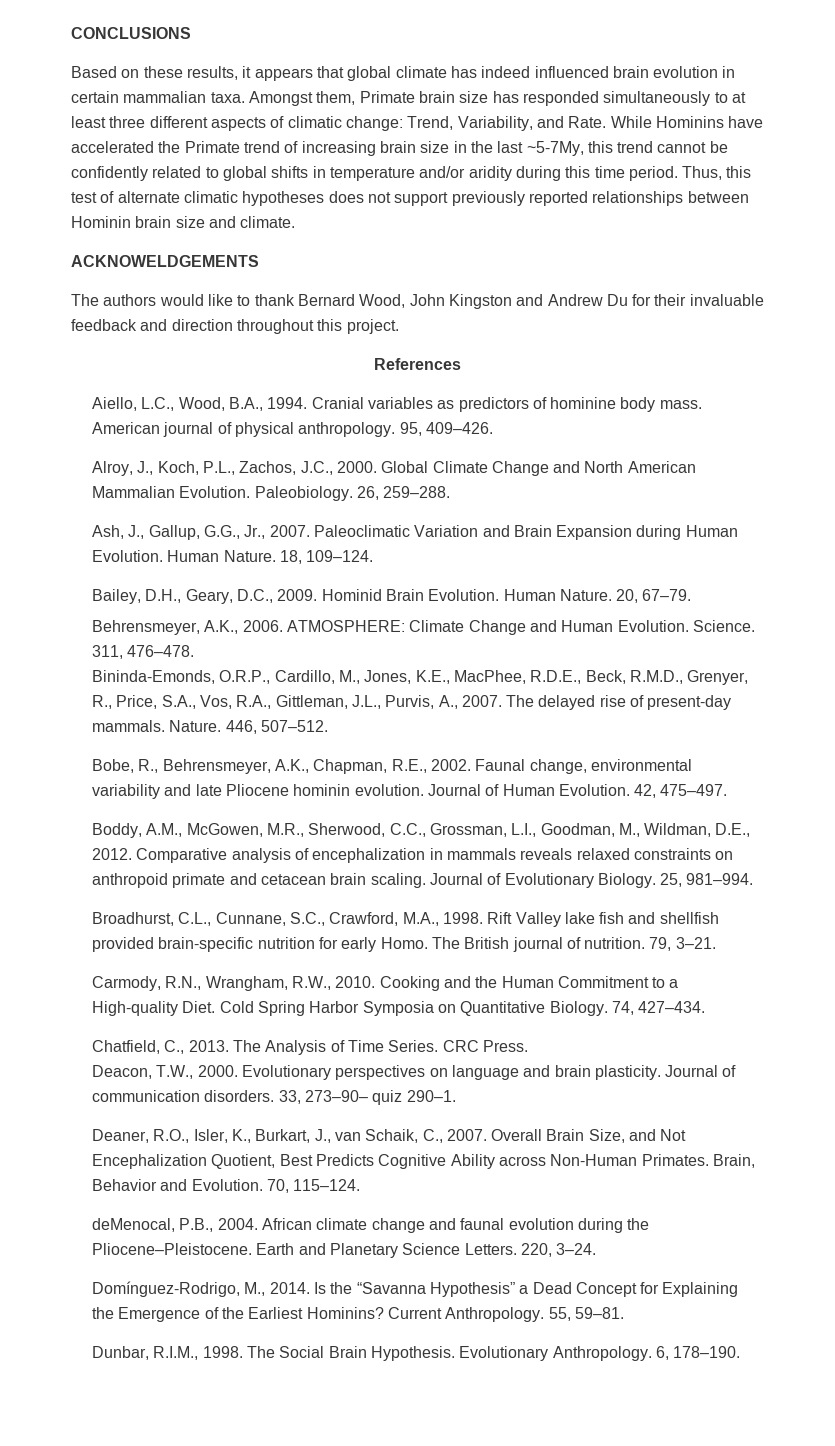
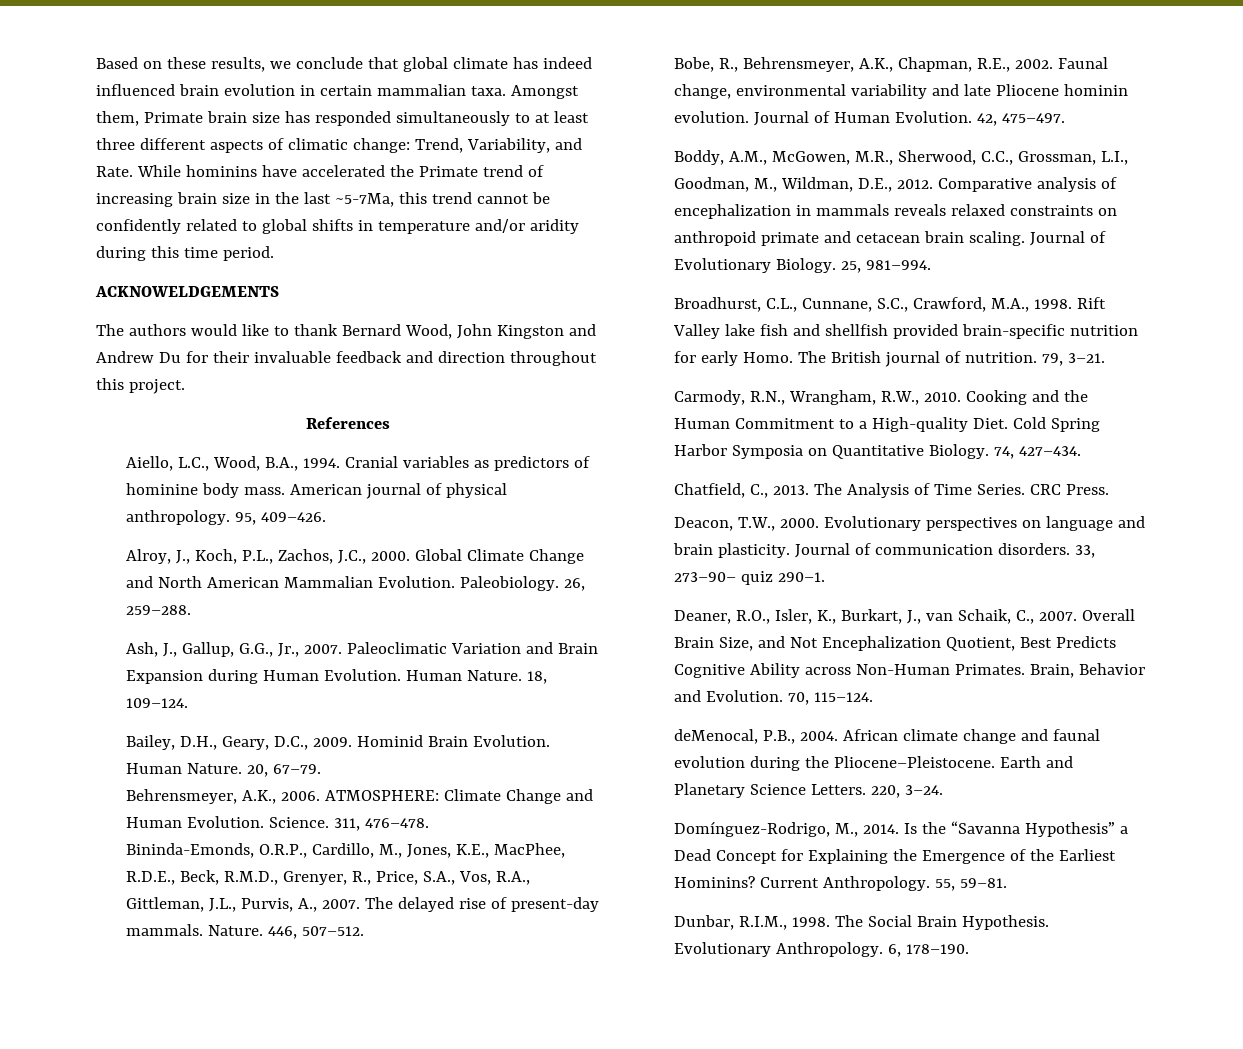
[71,27,191,39] CONCLUSIONS // -> (96, 63) none
[242,66,313,81] it appears -> [269,57,363,69] we conclude
[655,116,724,128] Hominins -> [185,165,257,177] hominins
[526,141,584,156] ~5-7My, -> [334,193,394,207] ~5-7Ma,
[682,166,752,180] [71,191,749,206] [71,216,296,228] Thus, this test of alternate climatic hypotheses does not support previously reported relationships between Hominin brain size and climate. -> (274, 253) none

